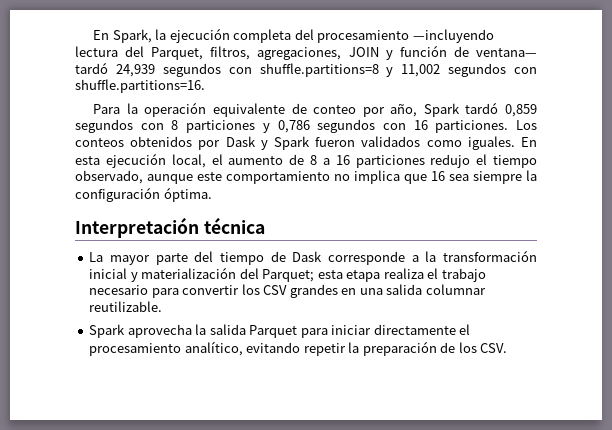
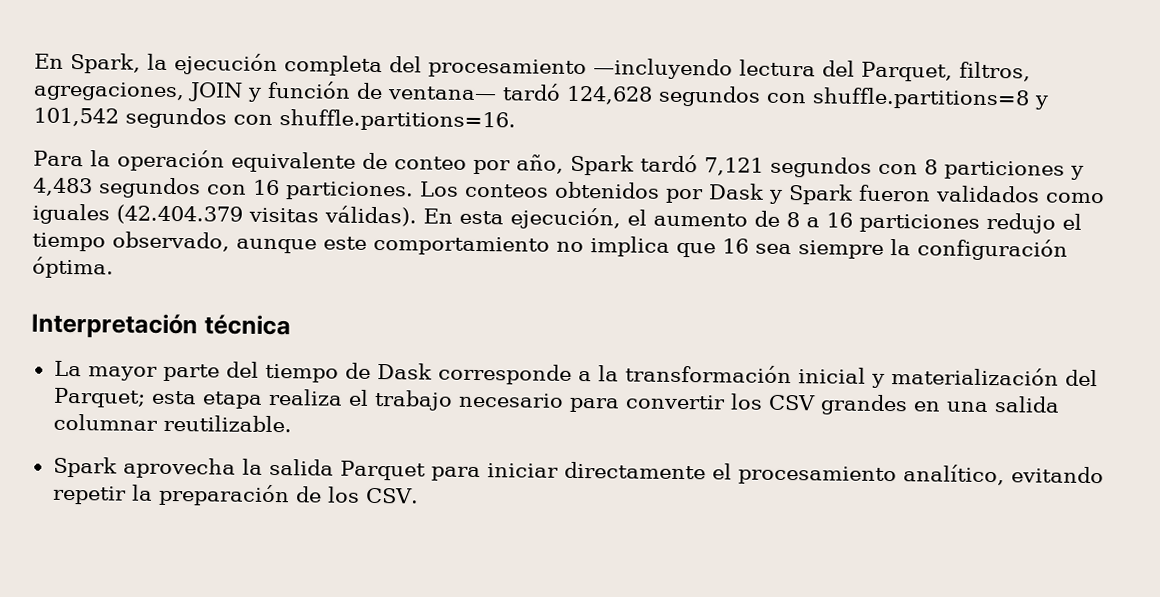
[115,64,155,77] 24,939 -> [566,85,653,105] 124,628
[401,64,441,77] 11,002 -> [33,107,119,127] 101,542
[505,104,538,117] 0,859 -> [703,157,764,176] 7,121
[277,120,310,133] 0,786 -> [32,177,93,197] 4,483
[467,136,537,150] [75,153,206,168] iguales. En esta ejecución local, -> [32,203,621,230] iguales (42.404.379 visitas válidas). En esta ejecución,

